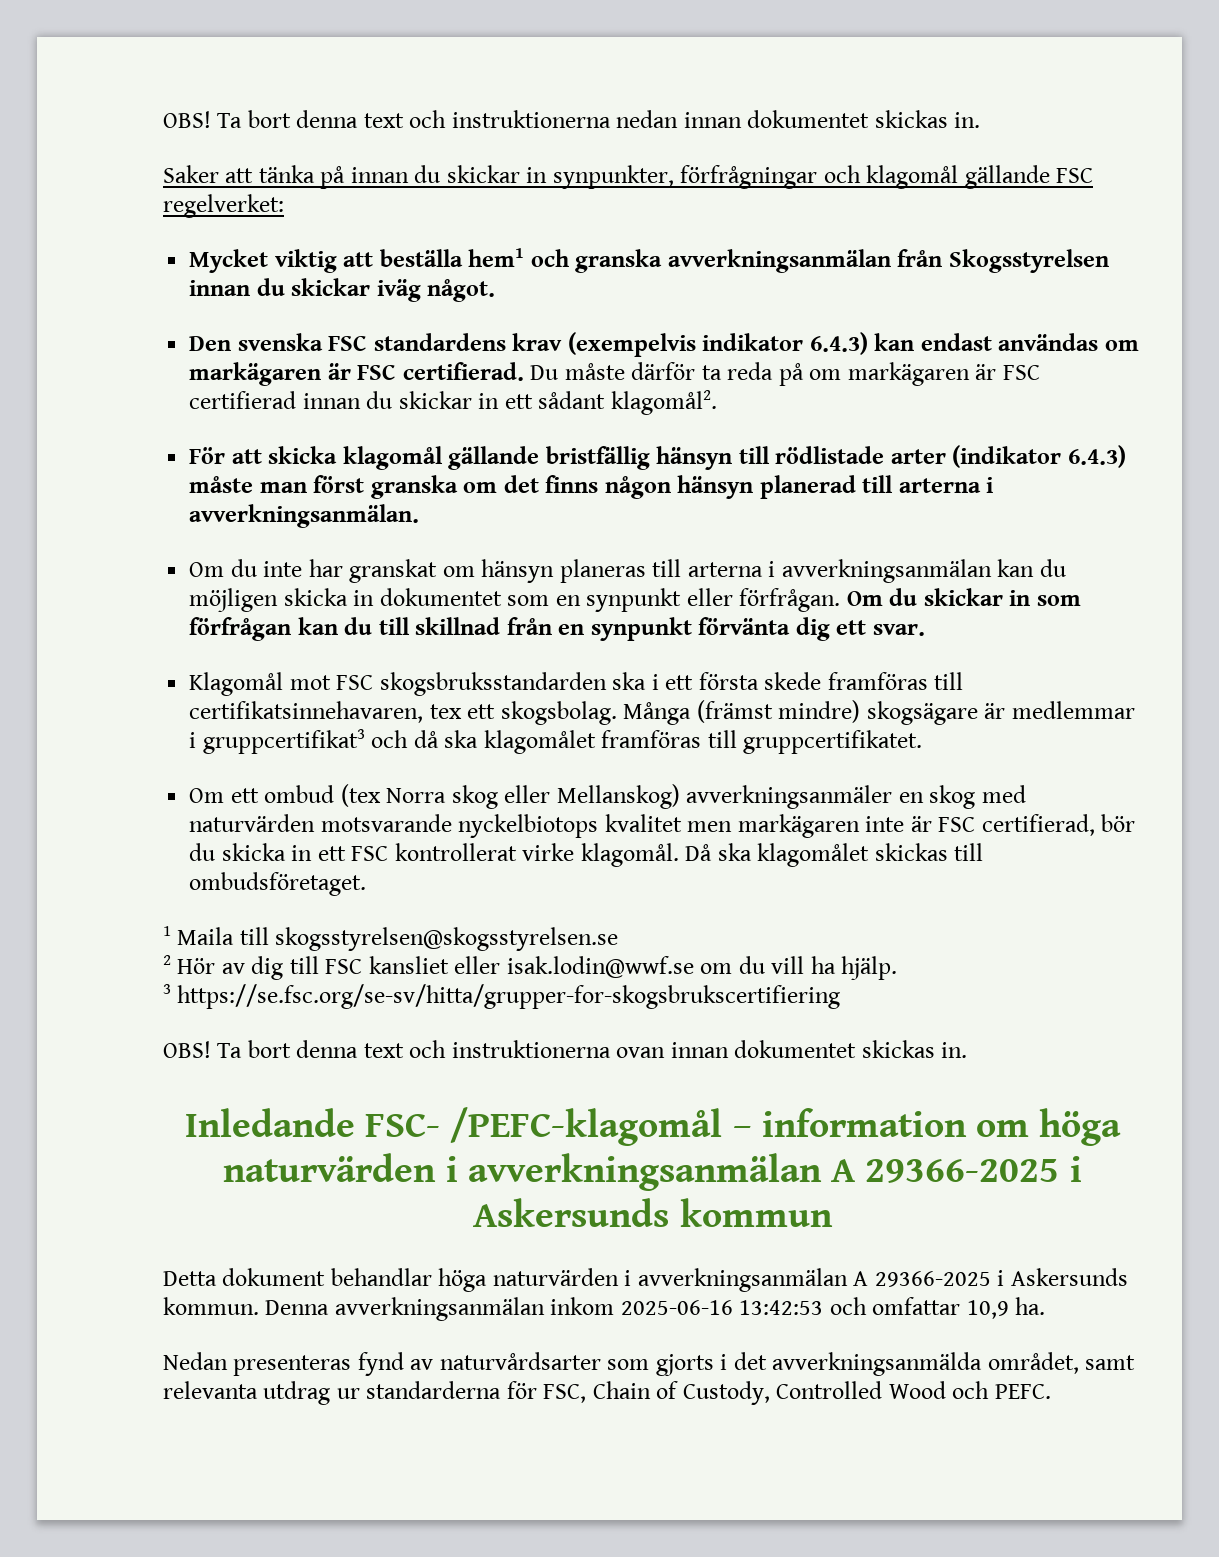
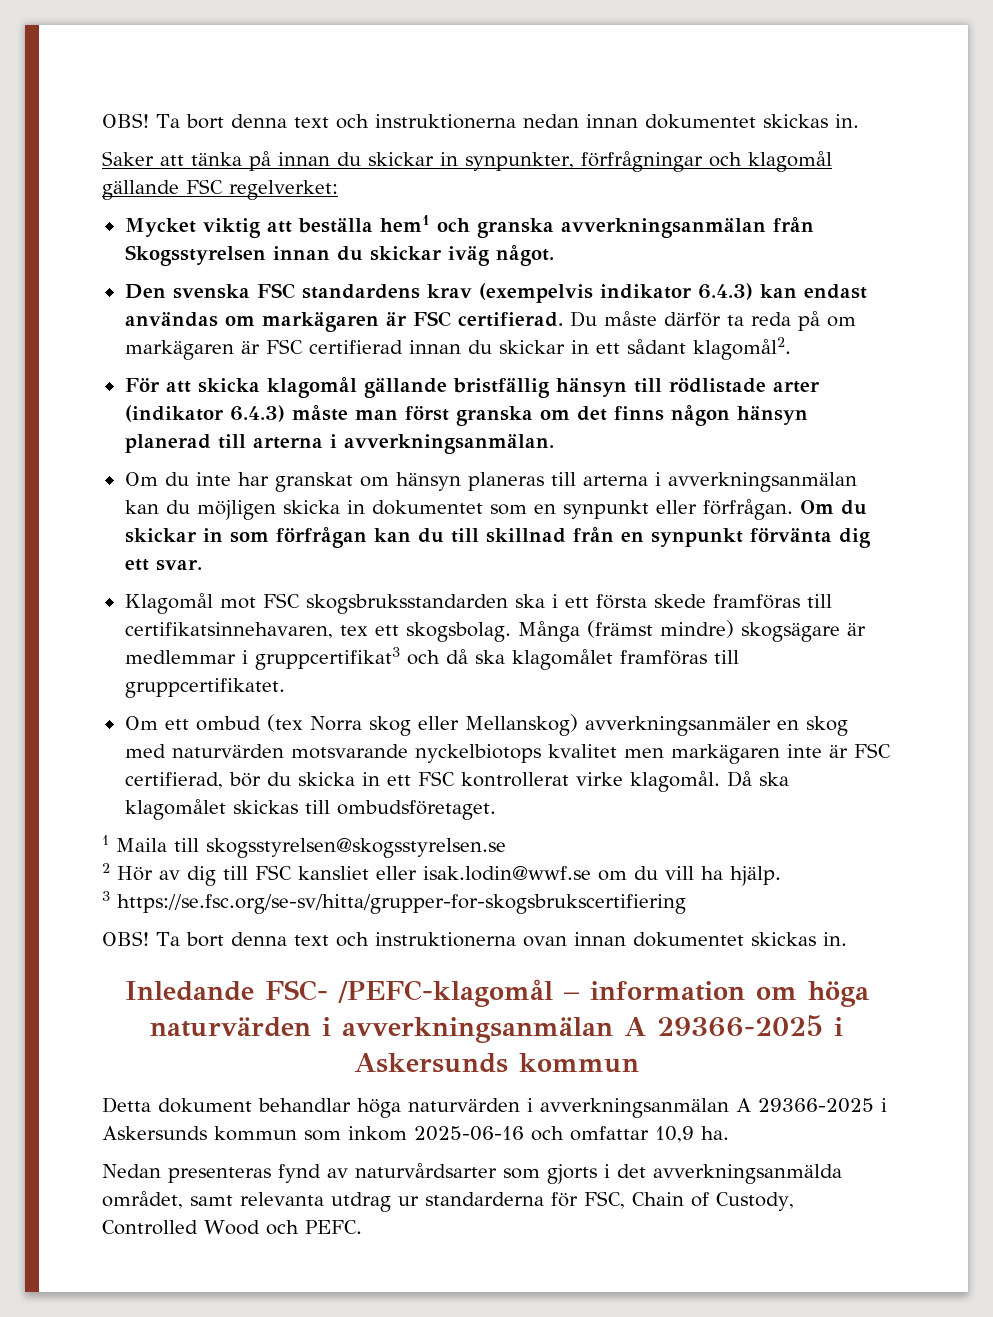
[163,1297,545,1321] kommun. Denna avverkningsanmälan -> [214,1126,341,1141] kommun som
[739,1300,824,1315] 13:42:53 -> (524, 1133) none

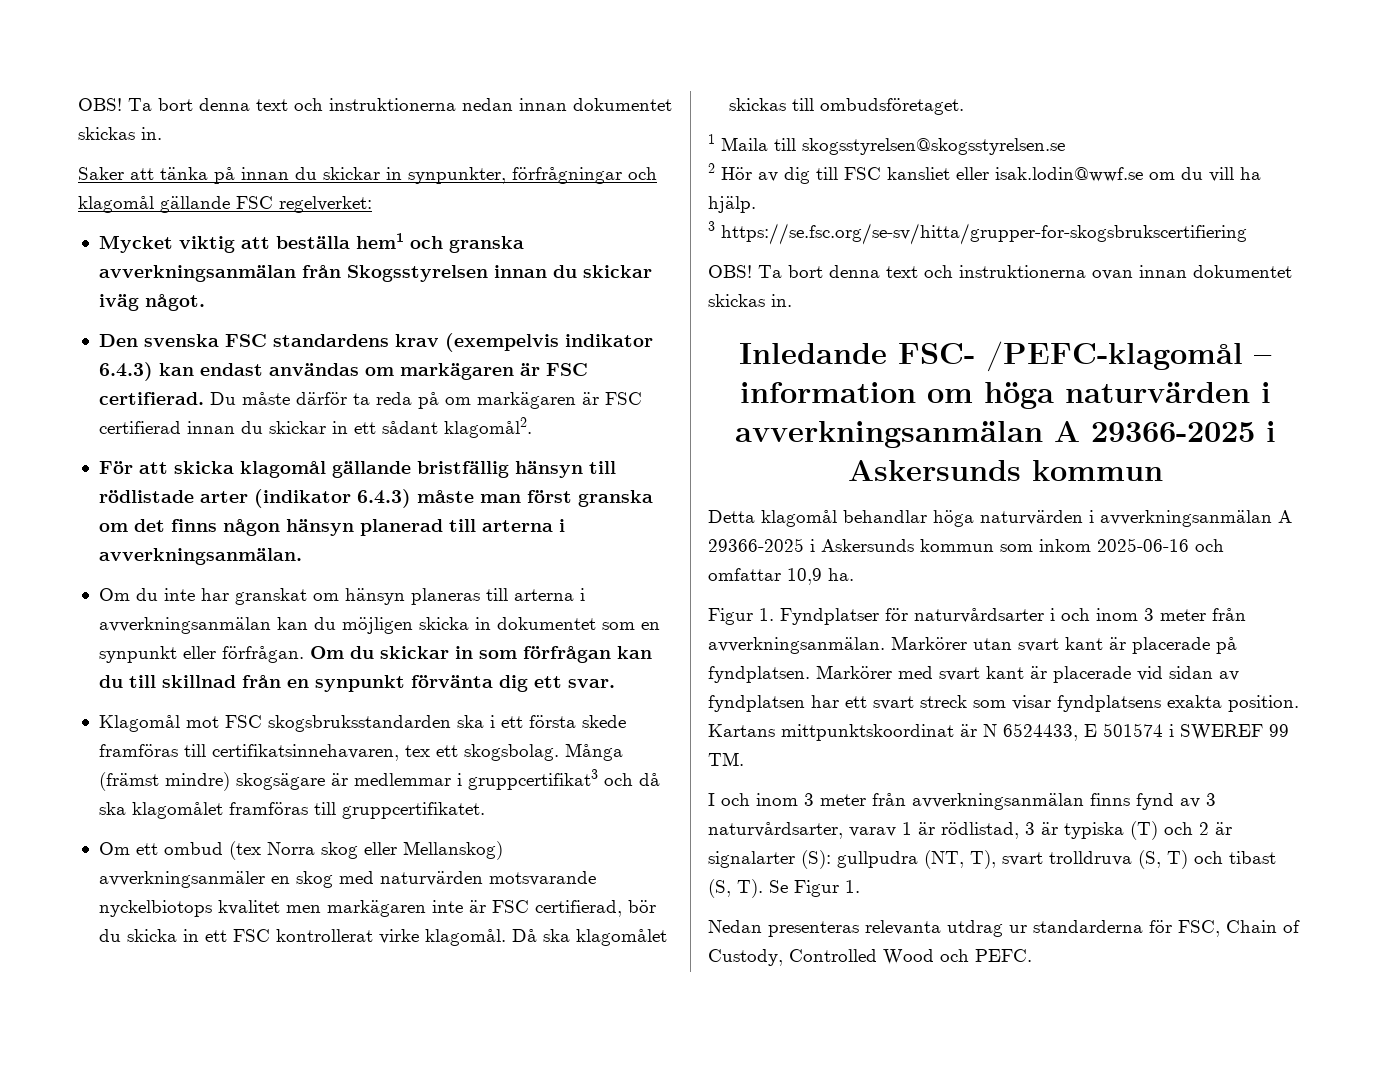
[158,1098,252,1113] dokument -> [761,510,837,527] klagomål
[102,1163,842,1184] [102,1191,233,1209] Nedan presenteras fynd av naturvårdsarter som gjorts i det avverkningsanmälda området, samt -> [708,608,1246,625] [708,636,1237,654] [708,665,1239,683] [708,695,1299,712] [708,723,1289,741] [708,752,744,766] [708,793,1216,810] [708,821,1232,840] [708,850,1276,869] [708,879,860,898] [708,920,859,937] Figur 1. Fyndplatser för naturvårdsarter i och inom 3 meter från avverkningsanmälan. Markörer utan svart kant är placerade på fyndplatsen. Markörer med svart kant är placerade vid sidan av fyndplatsen har ett svart streck som visar fyndplatsens exakta position. Kartans mittpunktskoordinat är N 6524433, E 501574 i SWEREF 99 TM. // I och inom 3 meter från avverkningsanmälan finns fynd av 3 naturvårdsarter, varav 1 är rödlistad, 3 är typiska (T) och 2 är signalarter (S): gullpudra (NT, T), svart trolldruva (S, T) och tibast (S, T). Se Figur 1. // Nedan presenteras

